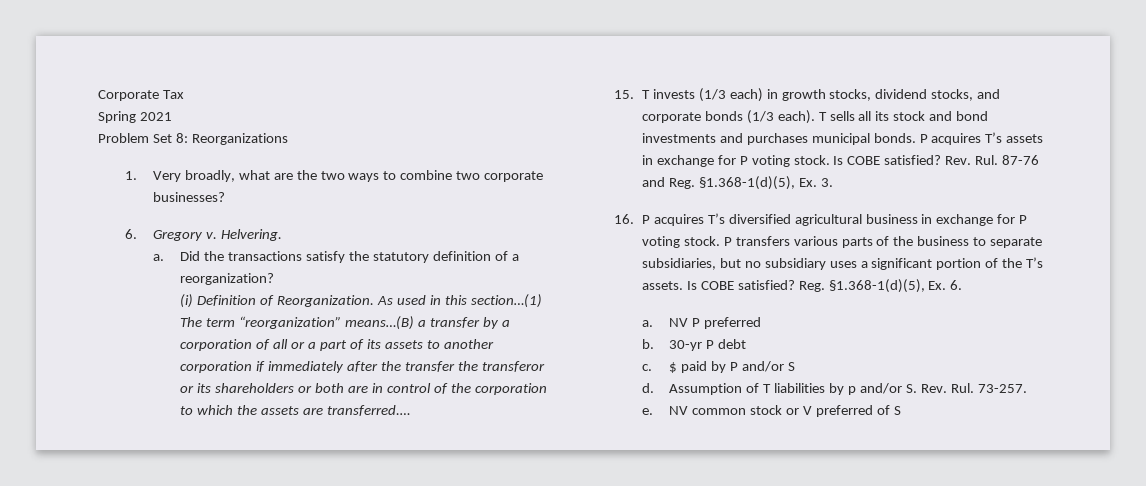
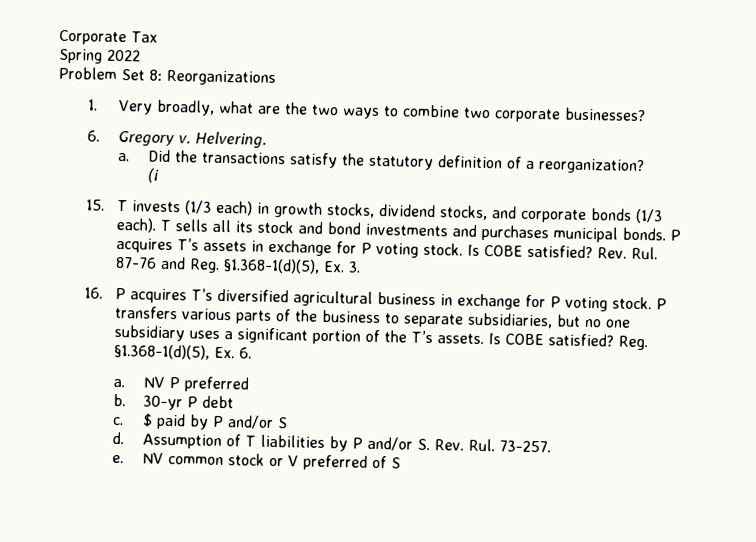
[139,112,172,121] 2021 -> [106,49,141,62] 2022
[180,294,542,308] [180,316,510,330] [180,339,494,351] [180,361,545,373] [180,383,547,395] [180,405,410,416] (i) Definition of Reorganization. As used in this section…(1) The term “reorganization” means…(B) a transfer by a corporation of all or a part of its assets to another corporation if immediately after the transfer the transferor or its shareholders or both are in control of the corporation to which the assets are transferred.… -> [147,167,160,183] (i
(761, 264) none -> [604,319,631,328] one
[847,386,856,395] p -> [352,437,364,449] P

